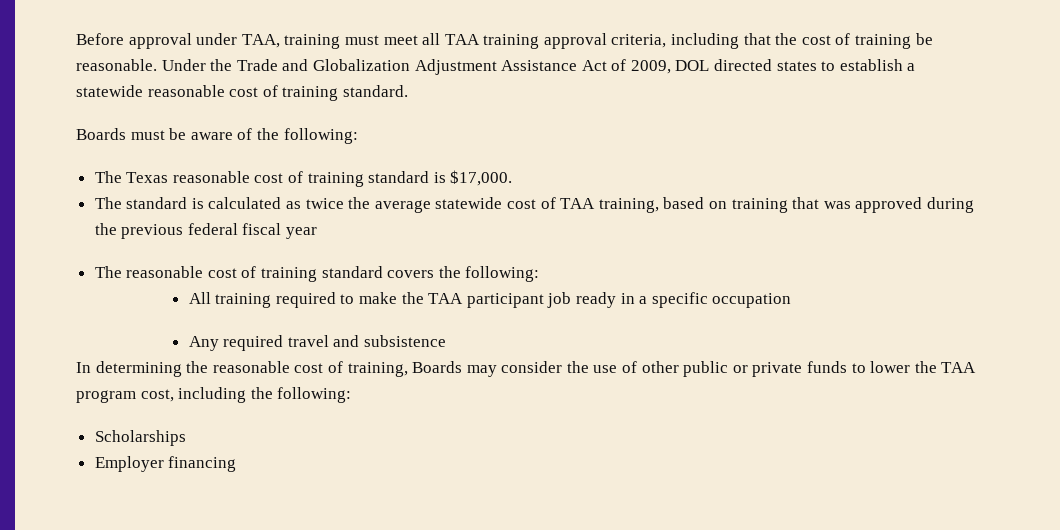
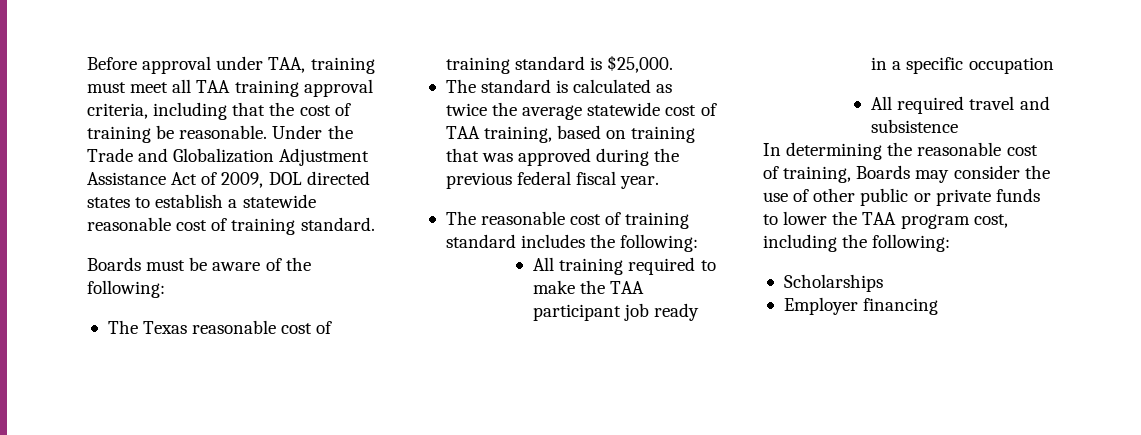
[450,170,513,186] $17,000. -> [607,55,674,73] $25,000.
[286,227,318,239] year -> [620,176,660,189] year.
[387,270,435,278] covers -> [521,234,586,248] includes
[188,336,219,351] Any -> [871,96,893,110] All

